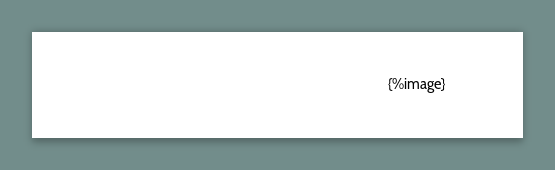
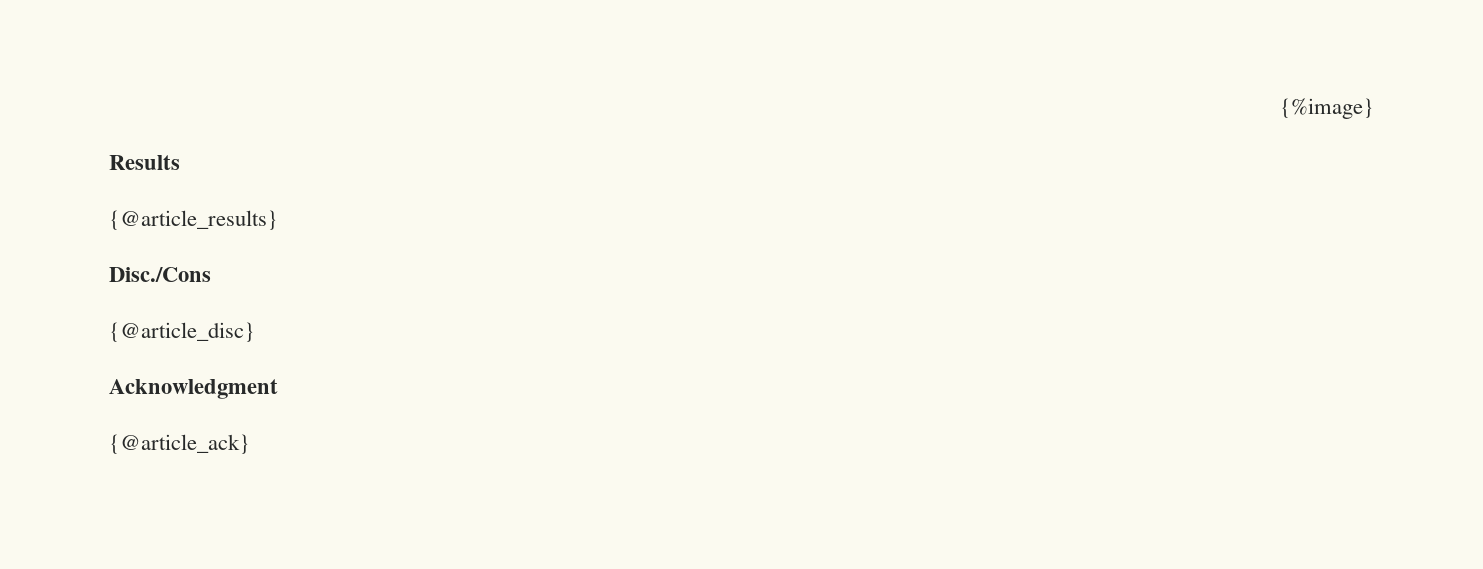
(446, 85) none -> [109,155,180,170] [109,210,278,230] [109,267,211,282] [109,322,255,342] [109,379,278,399] [109,434,250,454] // Results // {@article_results} // Disc./Cons // {@article_disc} // Acknowledgment // {@article_ack}

